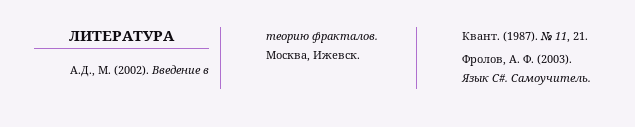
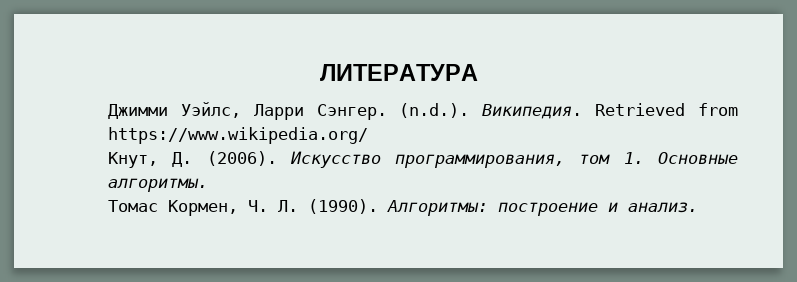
[69,65,209,77] [265,32,378,43] [265,51,360,62] [461,31,588,43] [461,54,572,66] [460,74,591,85] А.Д., М. (2002). Введение в теорию фракталов. Москва, Ижевск. // Квант. (1987). № 11, 21. // Фролов, А. Ф. (2003). Язык С#. Самоучитель. -> [107,102,738,120] [107,127,368,144] [107,151,738,168] [107,178,208,192] [107,199,698,216] Джимми Уэйлс, Ларри Сэнгер. (n.d.). Википедия. Retrieved from https://www.wikipedia.org/ // Кнут, Д. (2006). Искусство программирования, том 1. Основные алгоритмы. // Томас Кормен, Ч. Л. (1990). Алгоритмы: построение и анализ.

